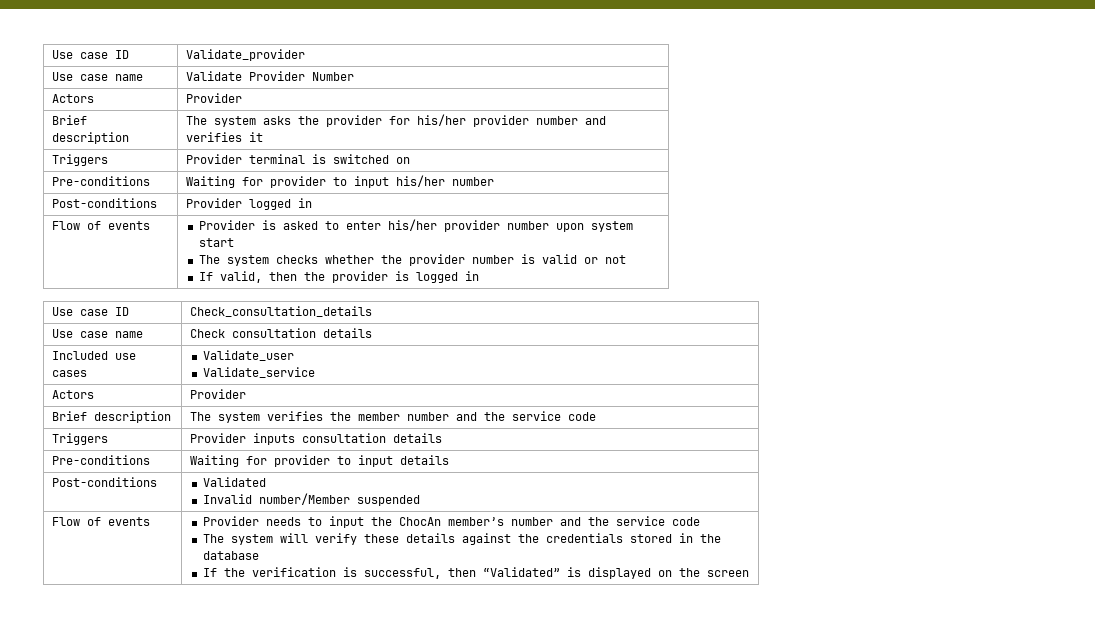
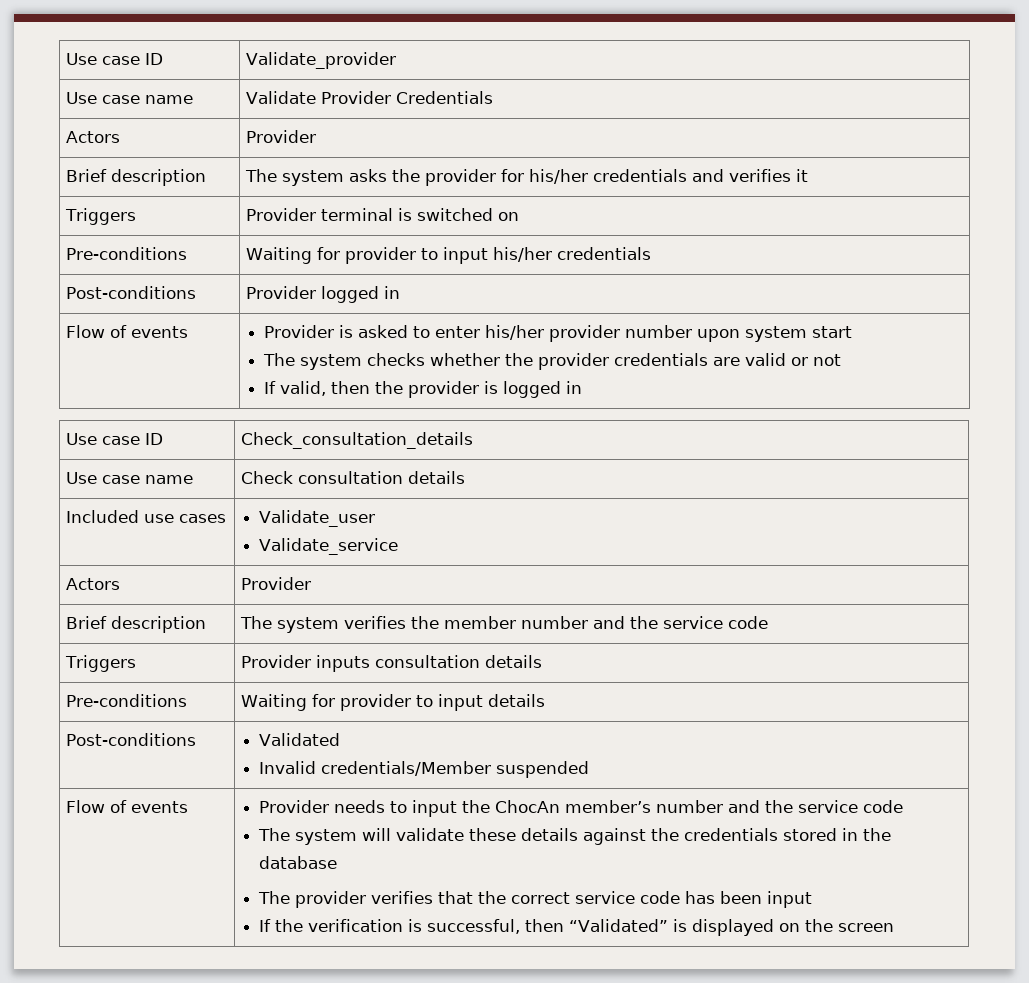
[311,72,354,81] Number -> [396,91,494,104] Credentials
[472,115,578,127] provider number -> [593,169,688,182] credentials
[451,177,494,186] number -> [557,247,652,260] credentials
[471,254,535,264] number is -> [614,353,741,366] credentials are
[258,493,350,505] number/Member -> [321,761,492,776] credentials/Member
[314,533,357,545] verify -> [396,828,465,841] validate
(259, 555) none -> [258,891,813,908] // The provider verifies that the correct service code has been input

